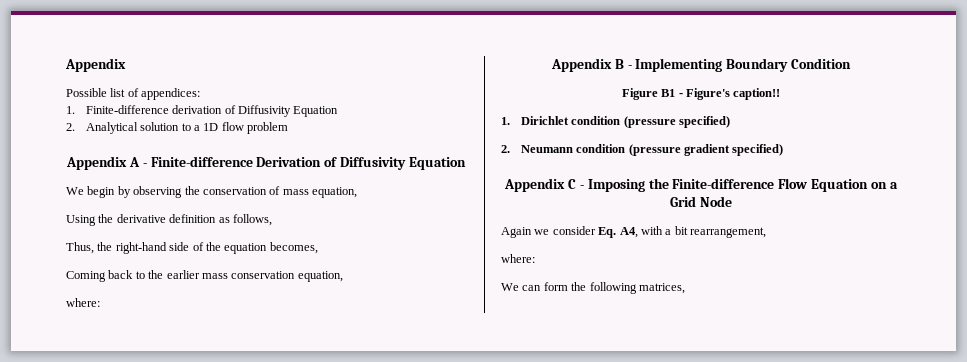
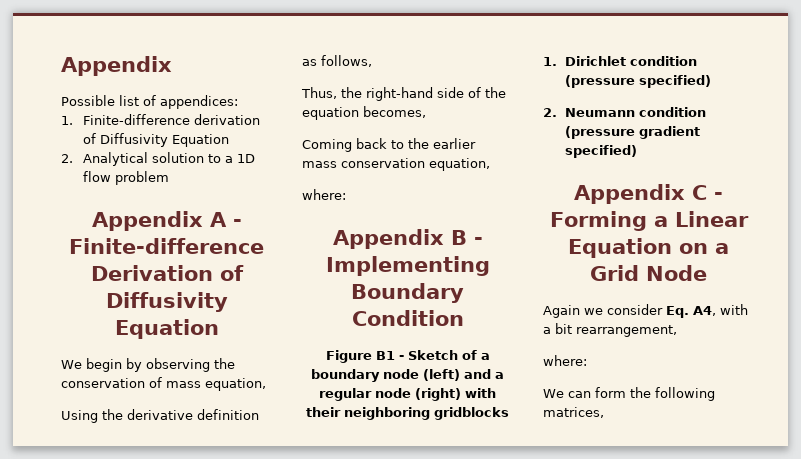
[685,88,781,100] Figure's caption!! -> [407,350,490,360] [311,369,504,382] [319,388,496,401] [306,407,509,420] Sketch of a boundary node (left) and a regular node (right) with their neighboring gridblocks
[587,178,808,192] Imposing the Finite-difference Flow -> [549,211,749,231] Forming a Linear

